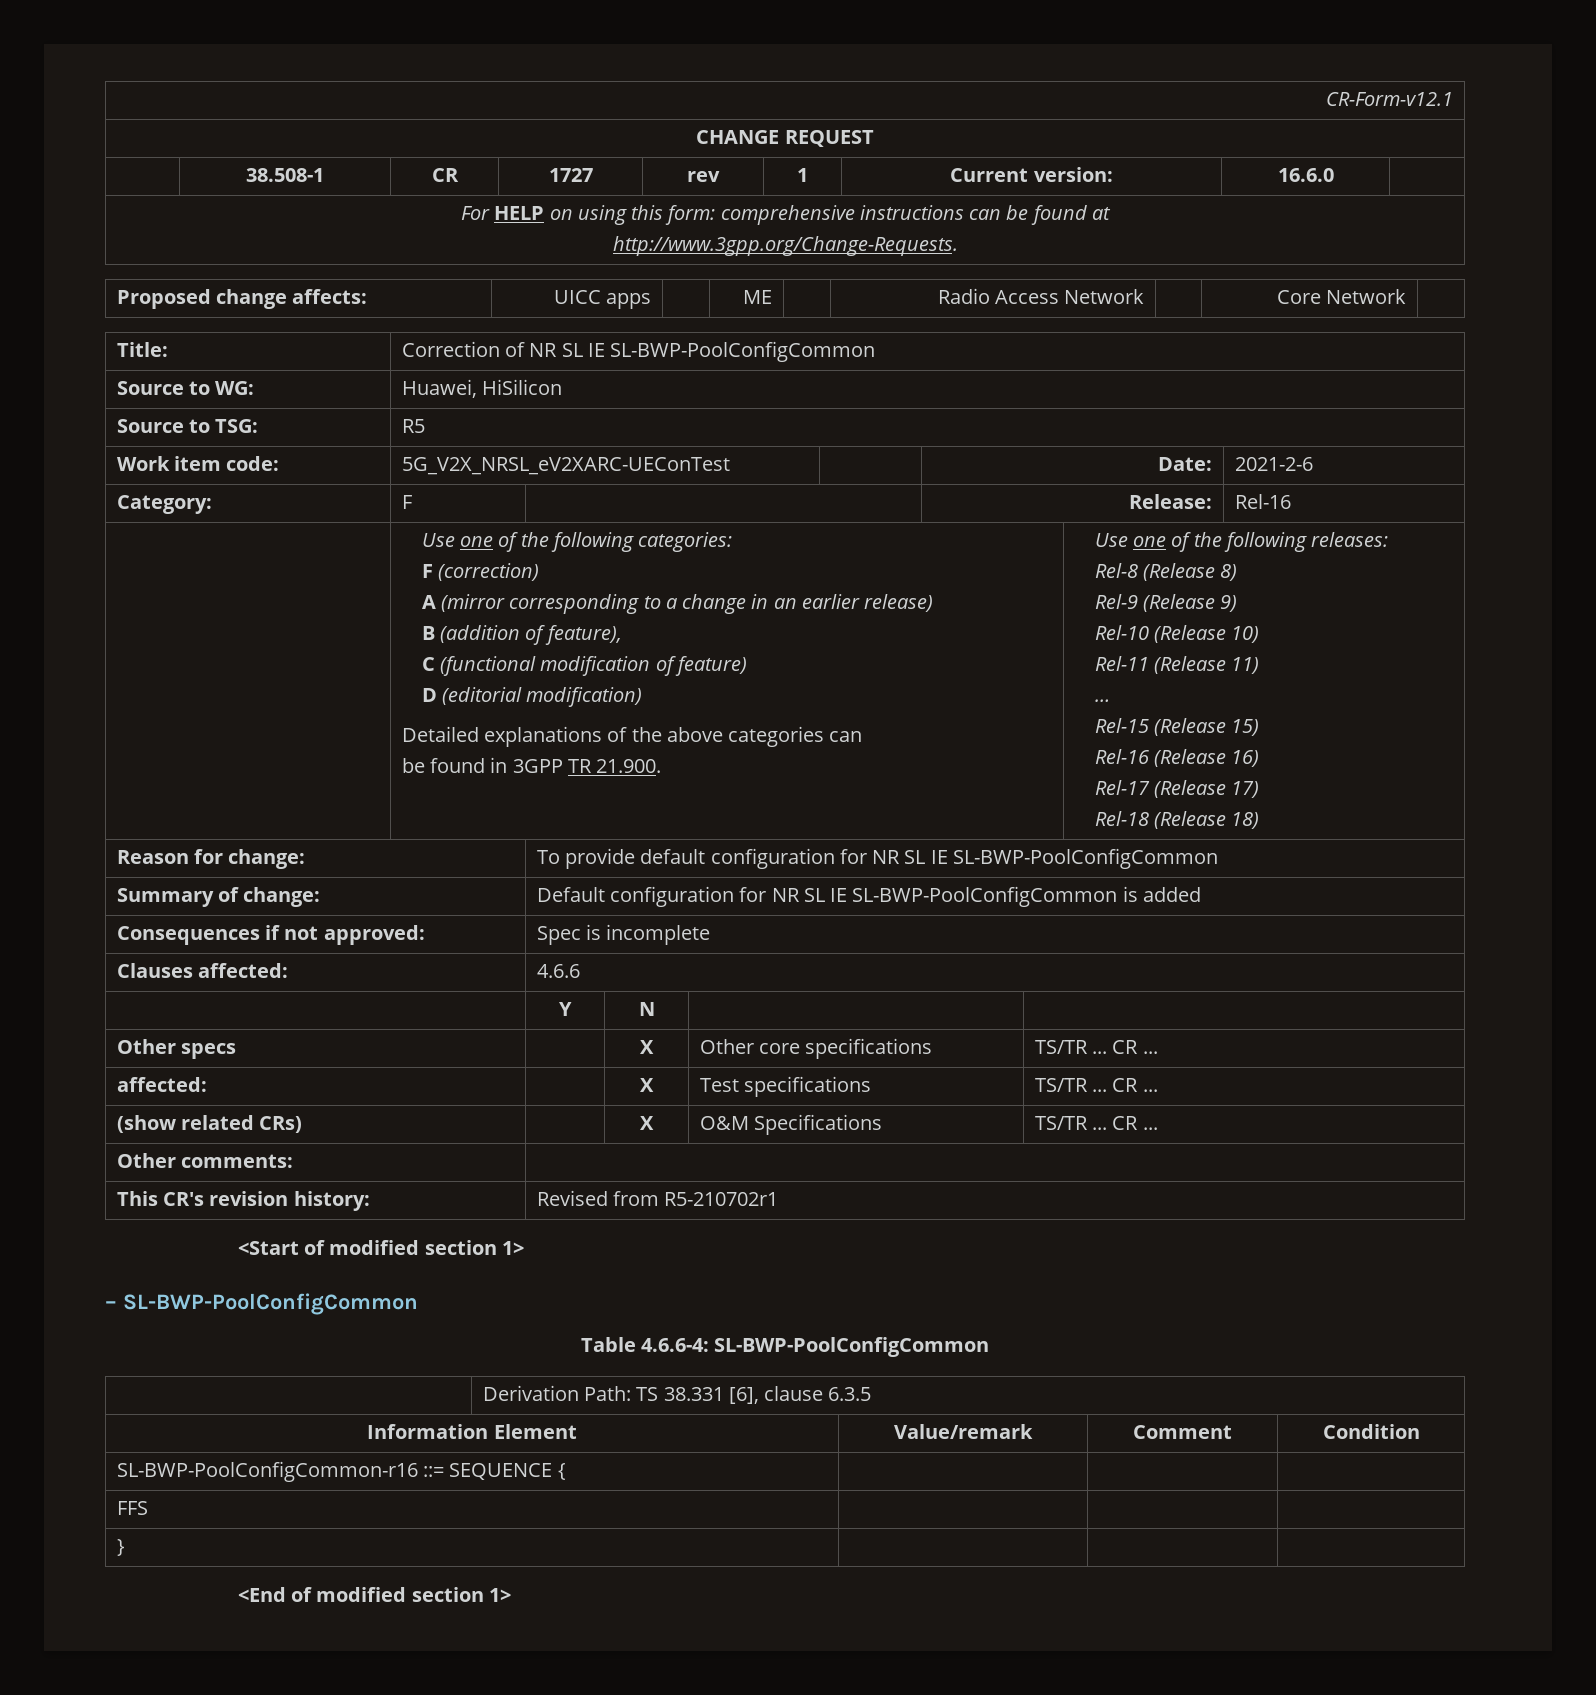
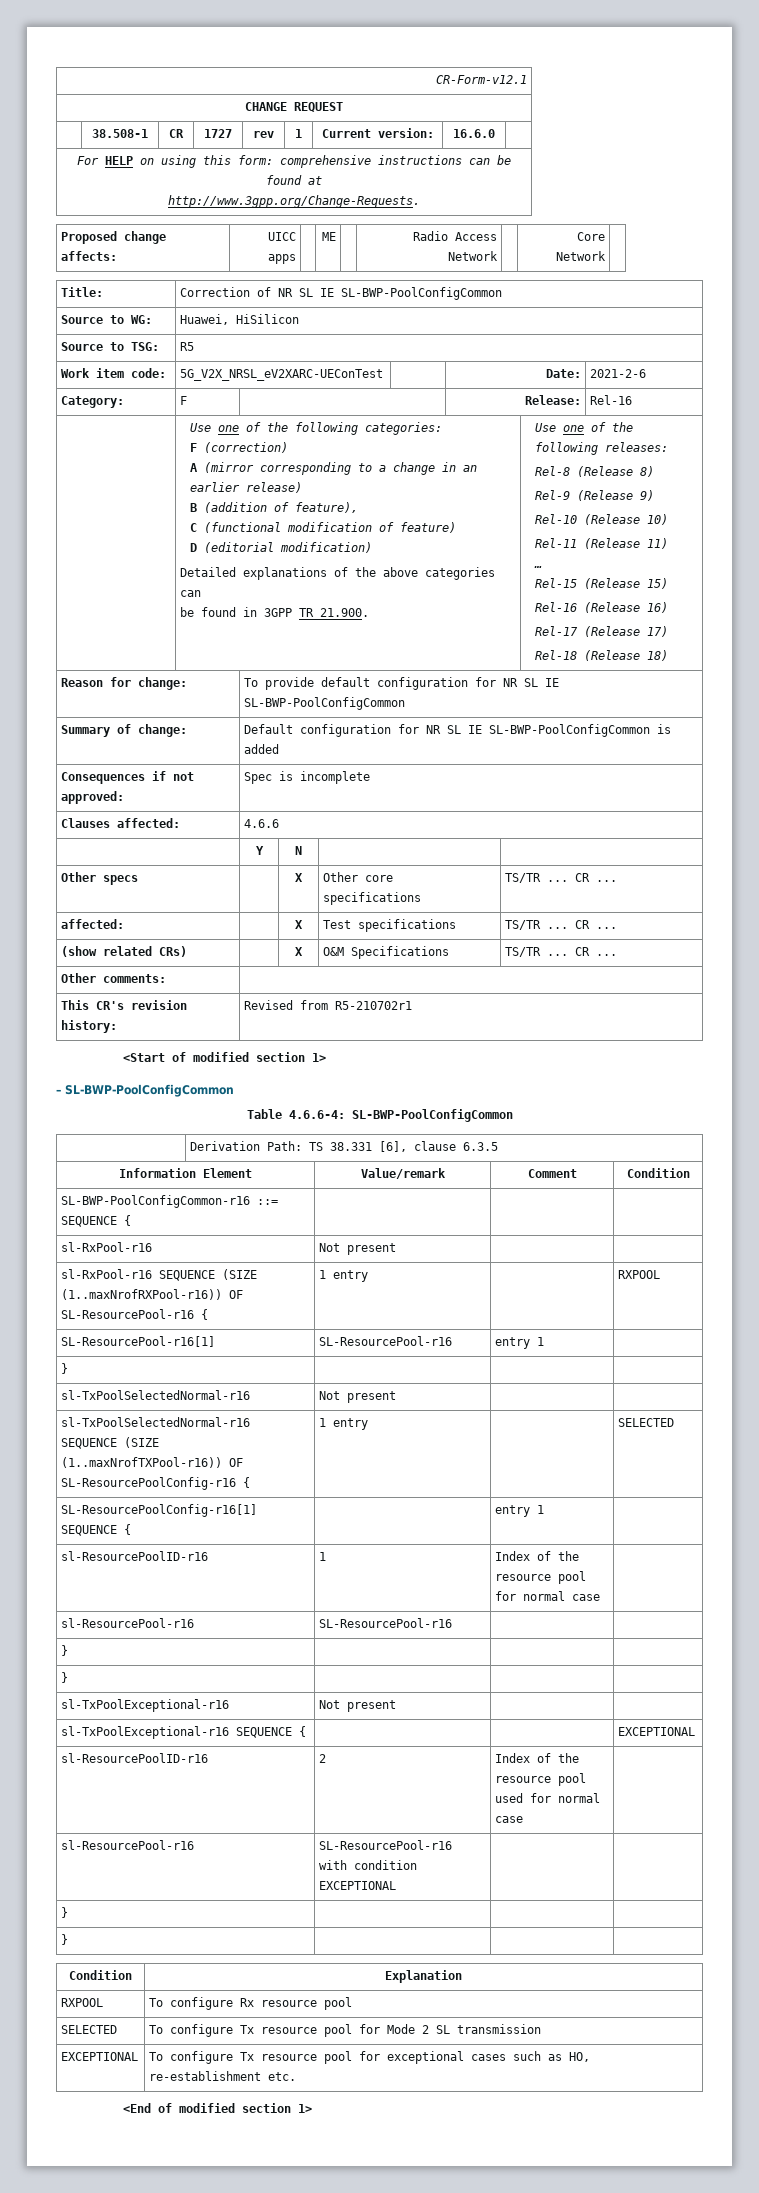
[116,1501,148,1515] [116,1539,125,1556] FFS | | | // } | | | -> [61,1242,153,1252] [319,1243,397,1255] [61,1269,258,1281] [61,1289,244,1300] [61,1309,209,1320] [319,1270,369,1282] [618,1270,661,1279] [61,1336,216,1347] [319,1336,453,1346] [495,1337,545,1349] [61,1363,69,1374] [61,1390,251,1400] [319,1391,397,1403] [61,1417,251,1427] [61,1437,160,1449] [61,1457,244,1468] [61,1477,251,1490] [319,1418,369,1430] [618,1418,675,1427] [61,1504,258,1517] [61,1524,132,1536] [495,1505,545,1517] [61,1551,209,1561] [319,1552,327,1561] [495,1551,580,1561] [495,1571,587,1584] [495,1591,601,1601] [61,1618,195,1628] [319,1618,453,1628] [61,1645,69,1656] [61,1672,69,1683] [61,1699,230,1712] [319,1700,397,1712] [61,1726,307,1739] [618,1727,696,1736] [61,1753,209,1763] [319,1754,327,1763] [495,1753,580,1763] [495,1773,587,1786] [495,1793,601,1803] [495,1816,524,1823] [61,1840,195,1850] [319,1840,453,1850] [319,1860,418,1870] [319,1881,397,1890] [61,1907,69,1918] [61,1934,69,1945] [69,1970,132,1980] [385,1970,462,1983] [61,1998,104,2007] [149,1997,353,2010] [61,2025,118,2034] [149,2024,542,2037] [61,2052,139,2061] [149,2051,591,2064] [149,2071,297,2081] sl-RxPool-r16 | Not present | | // sl-RxPool-r16 SEQUENCE (SIZE (1..maxNrofRXPool-r16)) OF SL-ResourcePool-r16 { | 1 entry | | RXPOOL // SL-ResourcePool-r16[1] | SL-ResourcePool-r16 | entry 1 | // } | | | // sl-TxPoolSelectedNormal-r16 | Not present | | // sl-TxPoolSelectedNormal-r16 SEQUENCE (SIZE (1..maxNrofTXPool-r16)) OF SL-ResourcePoolConfig-r16 { | 1 entry | | SELECTED // SL-ResourcePoolConfig-r16[1] SEQUENCE { | | entry 1 | // sl-ResourcePoolID-r16 | 1 | Index of the resource pool for normal case | // sl-ResourcePool-r16 | SL-ResourcePool-r16 | | // } | | | // } | | | // sl-TxPoolExceptional-r16 | Not present | | // sl-TxPoolExceptional-r16 SEQUENCE { | | | EXCEPTIONAL // sl-ResourcePoolID-r16 | 2 | Index of the resource pool used for normal case | // sl-ResourcePool-r16 | SL-ResourcePool-r16 with condition EXCEPTIONAL | | // } | | | // } | | | // Condition | Explanation // RXPOOL | To configure Rx resource pool // SELECTED | To configure Tx resource pool for Mode 2 SL transmission // EXCEPTIONAL | To configure Tx resource pool for exceptional cases such as HO, re-establishment etc.

